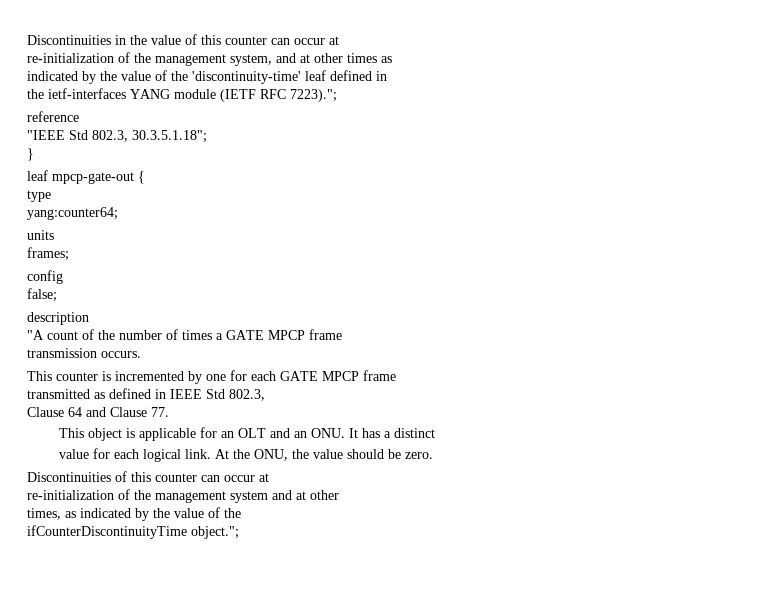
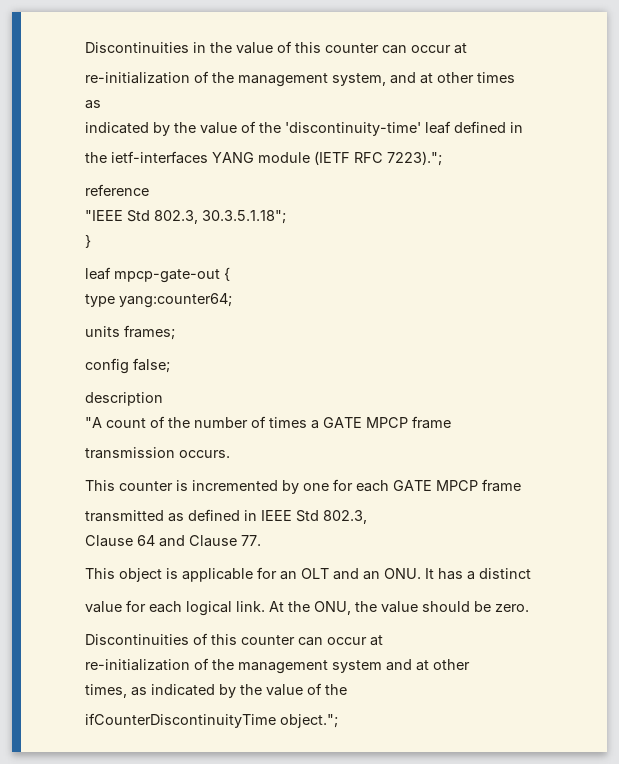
(51, 196) // -> (115, 300) none
(54, 235) // -> (120, 331) none
(63, 277) // -> (129, 366) none

